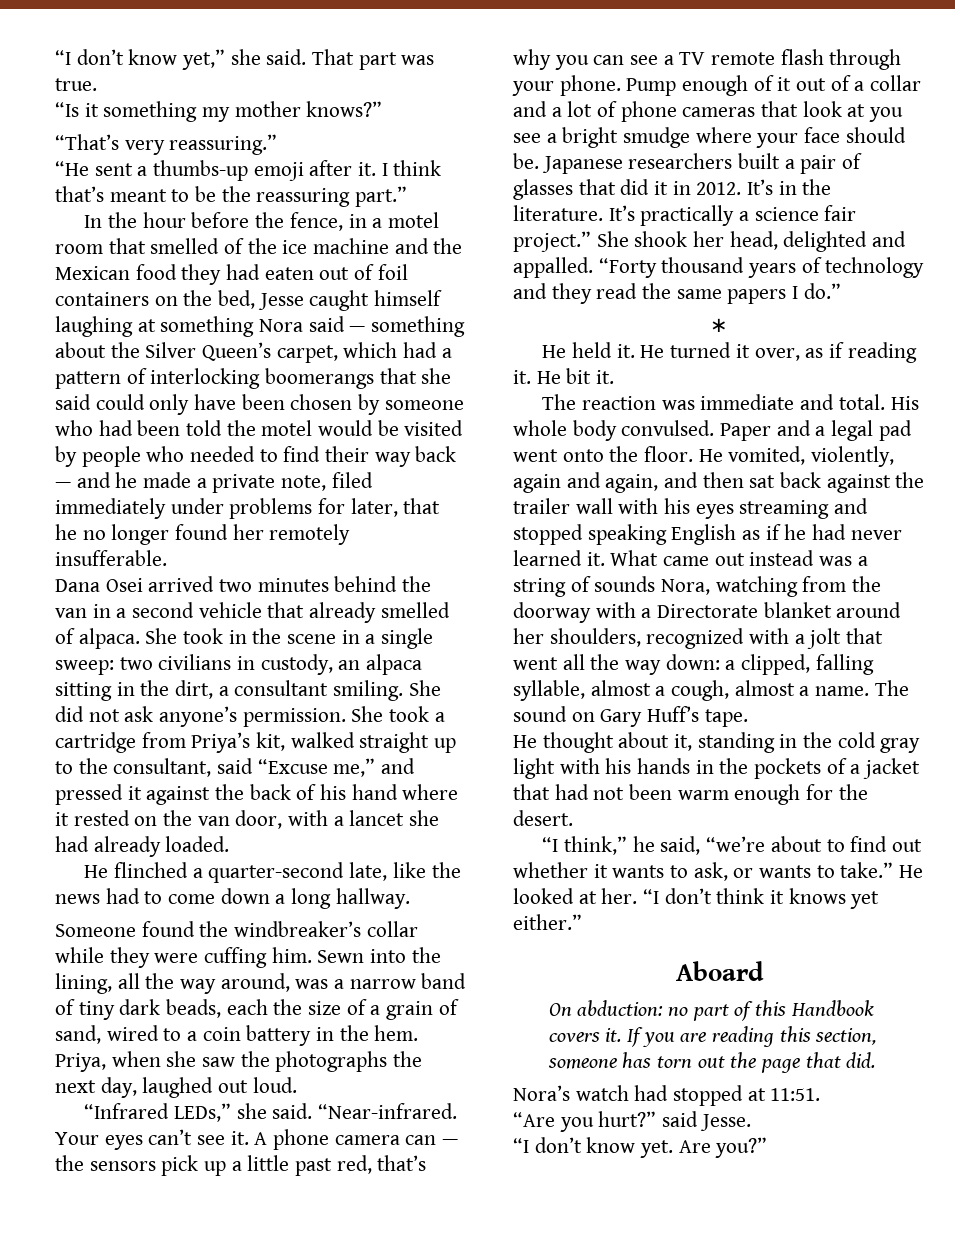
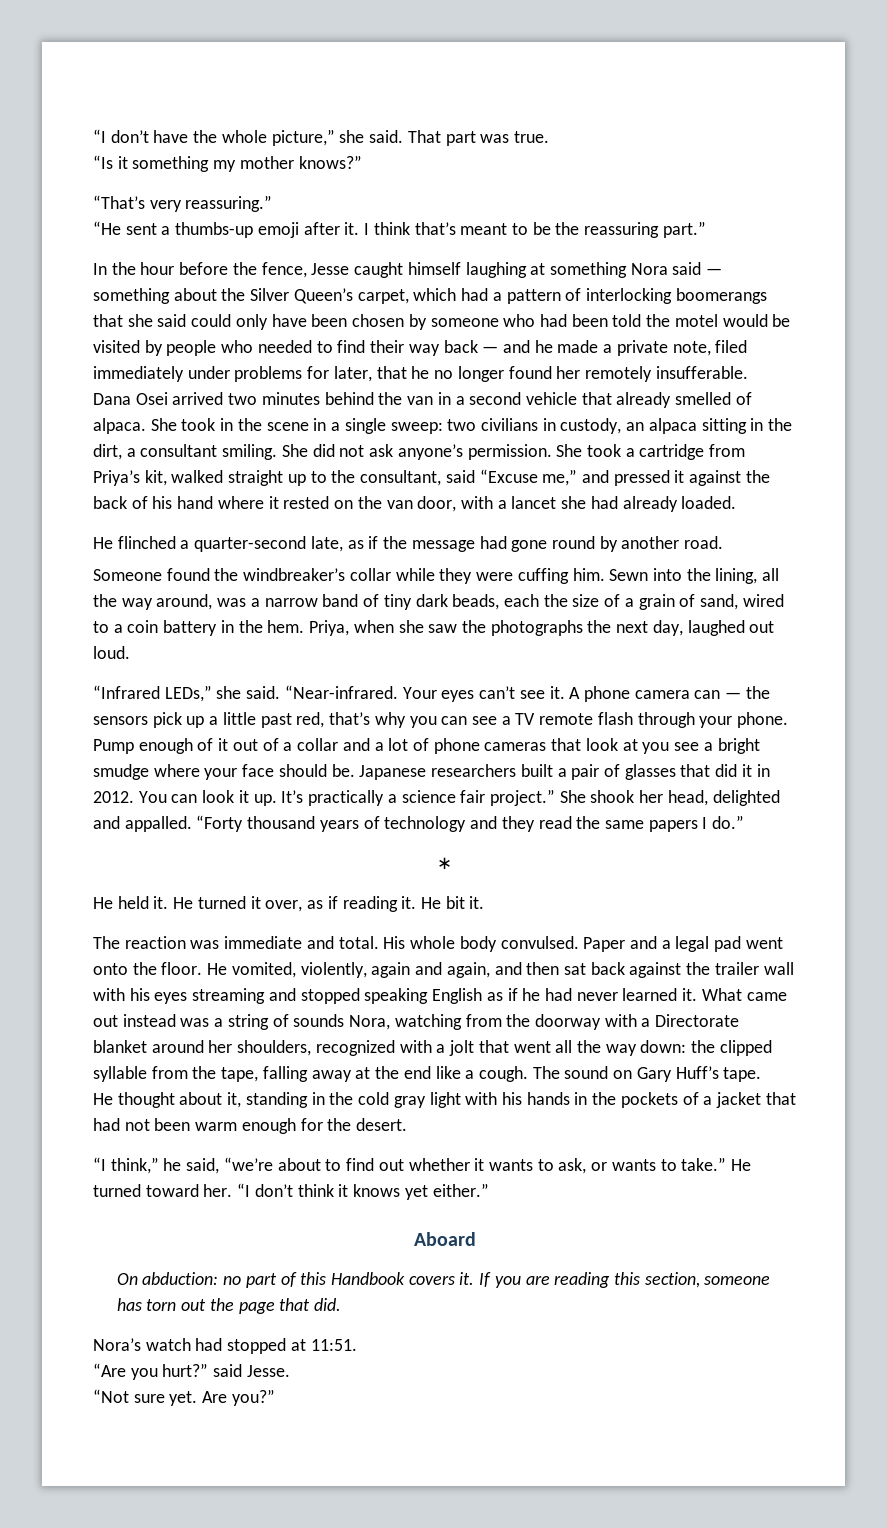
[55,49,226,70] “I don’t know yet,” -> [93,129,335,146] “I don’t have the whole picture,”
[348,212,439,228] [55,238,463,254] [55,264,408,285] [55,290,256,309] in a motel room that smelled of the ice machine and the Mexican food they had eaten out of foil containers on the bed, -> (307, 270) none
[392,862,461,878] [55,888,410,909] like the news had to come down a long hallway. -> [347,536,724,552] as if the message had gone round by another road.
[747,179,832,195] [513,205,603,221] It’s in the literature. -> [138,790,277,806] You can look it up.
[725,654,874,675] [513,680,870,701] a clipped, falling syllable, almost a cough, almost a name. -> [691,1040,772,1056] [93,1066,528,1082] the clipped syllable from the tape, falling away at the end like a cough.
[513,888,597,904] looked at -> [93,1184,199,1197] turned toward
[513,1137,636,1153] “I don’t know -> [93,1389,165,1403] “Not sure

